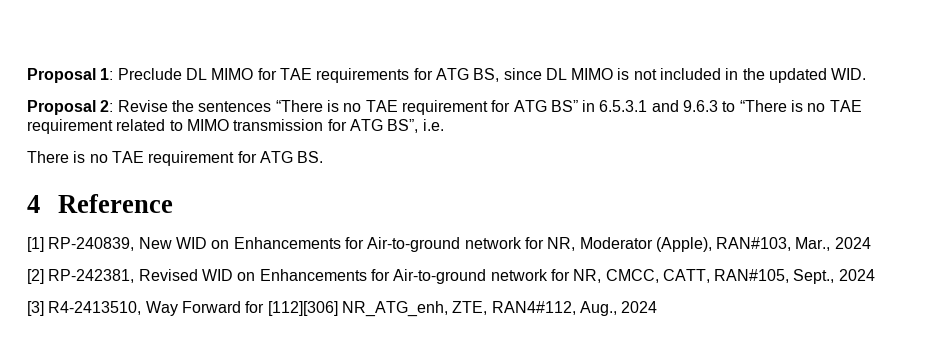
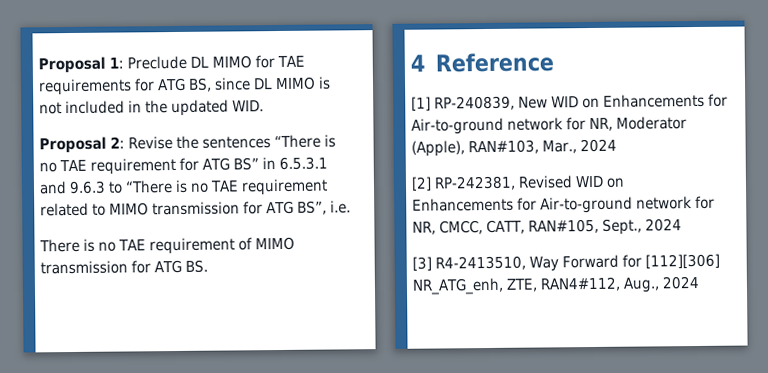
(235, 158) none -> [237,236,295,251] [40,260,128,275] of MIMO transmission

